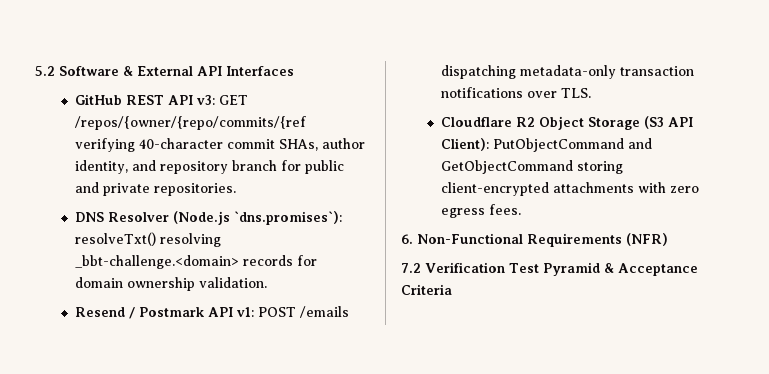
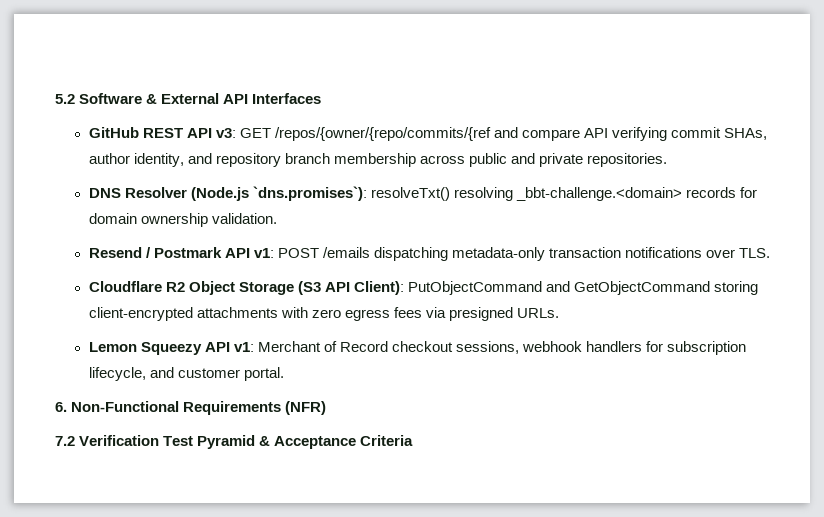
[74,138,223,152] verifying 40-character -> [493,127,667,141] and compare API verifying
[280,160,301,171] for -> [333,153,465,167] membership across
[488,204,521,215] fees. -> [393,307,559,321] [88,341,747,355] [88,367,284,381] fees via presigned URLs. // Lemon Squeezy API v1: Merchant of Record checkout sessions, webhook handlers for subscription lifecycle, and customer portal.

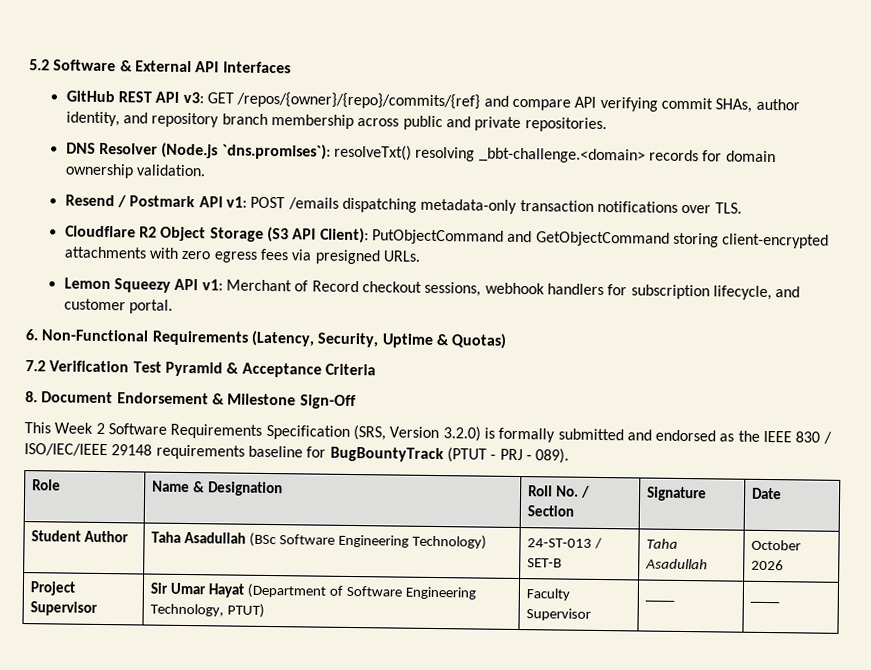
[274,127,491,141] /repos/{owner/{repo/commits/{ref -> [236,91,481,110] /repos/{owner}/{repo}/commits/{ref}
[285,401,327,415] (NFR) -> [250,330,508,349] (Latency, Security, Uptime & Quotas)
(414, 440) none -> [25,391,357,410] [24,422,832,444] [24,443,570,464] [32,479,62,491] [152,480,284,497] [528,485,591,498] [527,505,575,517] [647,486,708,502] [752,487,783,500] [31,530,130,543] [151,531,488,550] [527,537,603,550] [527,558,563,568] [646,538,679,549] [645,558,709,570] [751,539,802,551] [751,559,785,571] [30,581,77,596] [30,601,99,616] [150,582,476,600] [150,603,266,618] [526,588,571,601] [526,608,592,621] [645,599,676,602] [750,600,781,604] // 8. Document Endorsement & Milestone Sign-Off // This Week 2 Software Requirements Specification (SRS, Version 3.2.0) is formally submitted and endorsed as the IEEE 830 / ISO/IEC/IEEE 29148 requirements baseline for BugBountyTrack (PTUT - PRJ - 089). // Role | Name & Designation | Roll No. / Section | Signature | Date // Student Author | Taha Asadullah (BSc Software Engineering Technology) | 24-ST-013 / SET-B | Taha Asadullah | October 2026 // Project Supervisor | Sir Umar Hayat (Department of Software Engineering Technology, PTUT) | Faculty Supervisor | ____ | ____

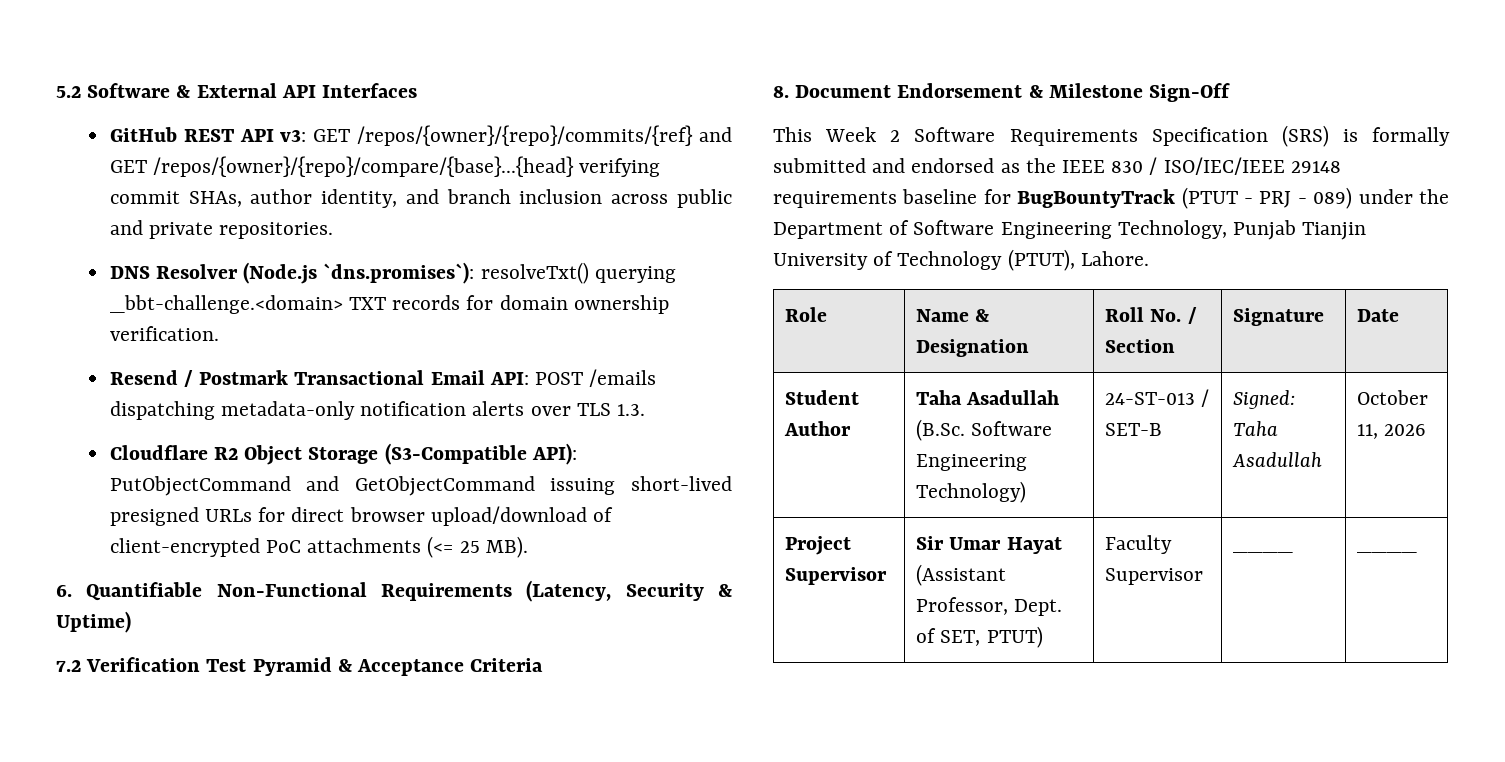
[512,96,597,111] compare API -> [109,156,575,177] GET /repos/{owner}/{repo}/compare/{base}...{head}
[151,112,355,130] repository branch membership -> [446,189,603,204] branch inclusion
[415,146,646,164] resolving _bbt-challenge.<domain> -> [594,266,676,283] [109,295,387,314] querying _bbt-challenge.<domain> TXT
[136,164,207,177] validation. -> [109,326,219,341] verification.
[198,196,248,208] API v1: -> [294,370,529,385] Transactional Email API:
[519,200,742,214] transaction notifications over TLS. -> [360,401,646,416] notification alerts over TLS 1.3.
[267,226,830,249] [63,246,422,265] [63,277,801,301] [63,298,174,314] (S3 API Client): PutObjectCommand and GetObjectCommand storing client-encrypted attachments with zero egress fees via presigned URLs. // Lemon Squeezy API v1: Merchant of Record checkout sessions, webhook handlers for subscription lifecycle, and customer portal. -> [384,443,577,465] [109,476,732,496] [109,506,614,526] [109,536,528,558] (S3-Compatible API): PutObjectCommand and GetObjectCommand issuing short-lived presigned URLs for direct browser upload/download of client-encrypted PoC attachments (<= 25 MB).
(39, 335) none -> [86,582,203,601] Quantifiable
[317,332,508,349] Security, Uptime & Quotas) -> [625,583,732,601] [56,611,131,633] Security & Uptime)
[352,425,481,442] (SRS, Version 3.2.0) -> [1281,125,1329,147] (SRS)
[535,448,570,464] 089). -> [1313,187,1449,209] [773,220,1367,240] [773,249,1149,271] 089) under the Department of Software Engineering Technology, Punjab Tianjin University of Technology (PTUT), Lahore.
[249,532,278,548] (BSc -> [916,419,966,441] (B.Sc.
(563, 563) none -> [1233,390,1296,409] Signed:
(802, 545) none -> [1357,424,1379,439] 11,
[247,583,476,600] [150,603,225,617] (Department of Software Engineering Technology, -> [916,564,1007,586] [916,597,1063,616] [916,628,981,646] (Assistant Professor, Dept. of SET,

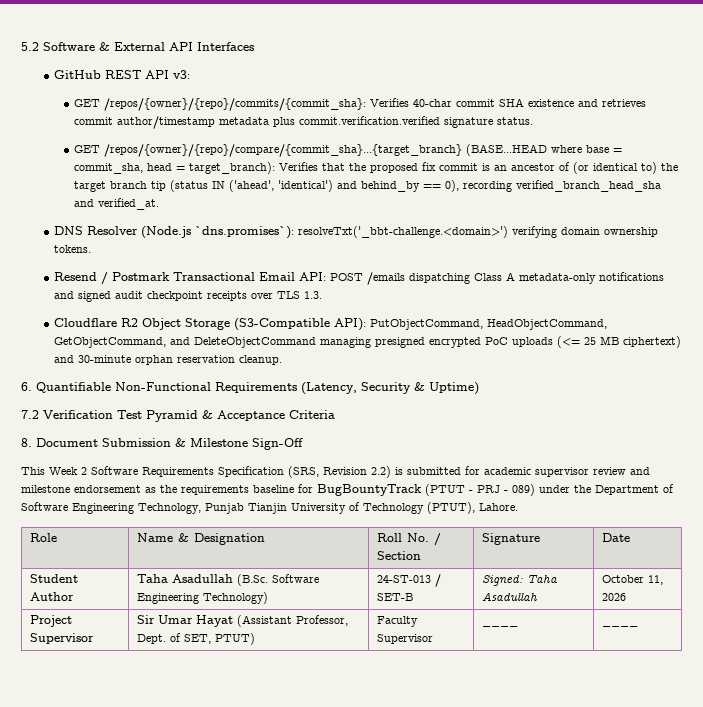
[313,125,732,146] [109,156,661,177] [109,189,732,208] [109,220,334,239] [109,262,676,284] [109,295,494,314] GET /repos/{owner}/{repo}/commits/{ref} and GET /repos/{owner}/{repo}/compare/{base}...{head} verifying commit SHAs, author identity, and branch inclusion across public and private repositories. // DNS Resolver (Node.js `dns.promises`): resolveTxt() querying _bbt-challenge.<domain> TXT records for -> [74,98,647,111] [74,116,534,129] [74,144,623,157] [74,162,679,174] [74,180,662,192] [74,198,160,210] [53,226,557,239] // GET /repos/{owner}/{repo}/commits/{commit_sha}: Verifies 40-char commit SHA existence and retrieves commit author/timestamp metadata plus commit.verification.verified signature status. // GET /repos/{owner}/{repo}/compare/{commit_sha}...{target_branch} (BASE...HEAD where base = commit_sha, head = target_branch): Verifies that the proposed fix commit is an ancestor of (or identical to) the target branch tip (status IN ('ahead', 'identical') and behind_by == 0), recording verified_branch_head_sha and verified_at. // DNS Resolver (Node.js `dns.promises`): resolveTxt('_bbt-challenge.<domain>') verifying
[109,326,219,341] verification. -> [53,245,91,253] tokens.
[221,401,525,420] metadata-only notification alerts -> [473,272,664,284] [53,291,247,302] Class A metadata-only notifications and signed audit checkpoint receipts
[109,476,732,496] [109,506,614,526] [109,536,528,558] PutObjectCommand and GetObjectCommand issuing short-lived presigned URLs for direct browser upload/download of client-encrypted PoC attachments (<= 25 MB). -> [369,319,607,330] [53,336,681,348] [53,355,282,365] PutObjectCommand, HeadObjectCommand, GetObjectCommand, and DeleteObjectCommand managing presigned encrypted PoC uploads (<= 25 MB ciphertext) and 30-minute orphan reservation cleanup.
[897,83,1023,98] Endorsement -> [102,438,171,447] Submission
[1281,125,1450,147] [773,157,1341,175] (SRS) is formally submitted and endorsed as the IEEE 830 / ISO/IEC/IEEE 29148 -> [288,466,650,478] [21,485,177,493] (SRS, Revision 2.2) is submitted for academic supervisor review and milestone endorsement as the

